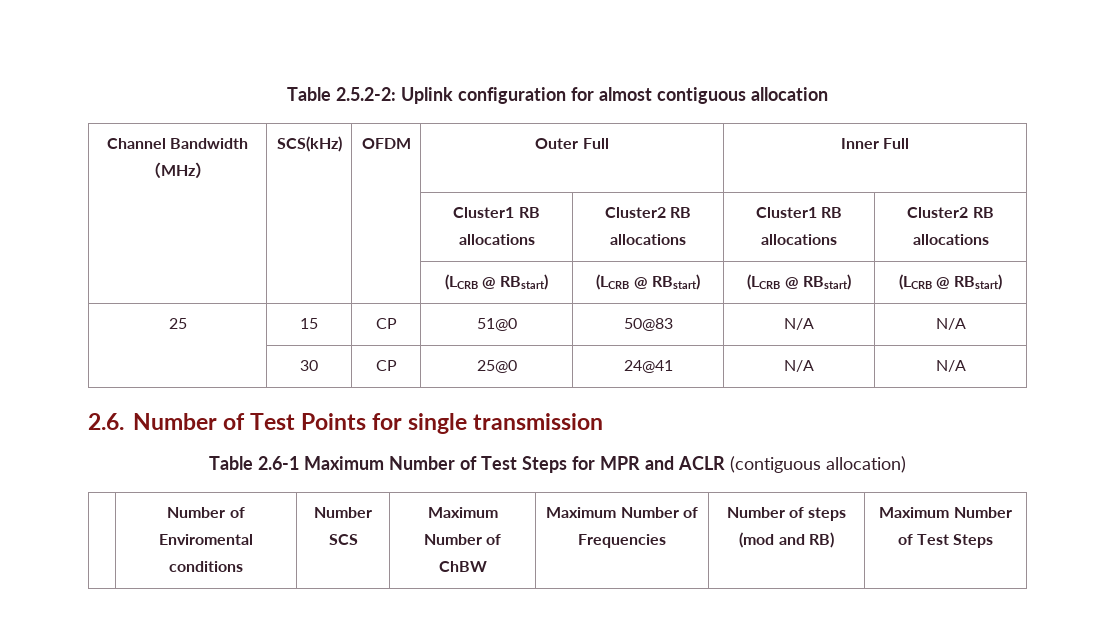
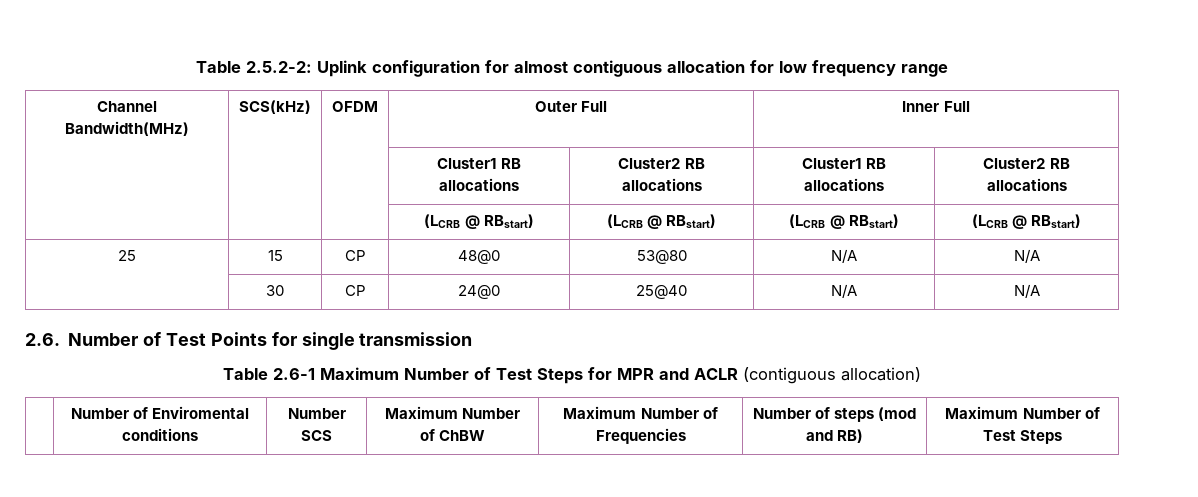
[106,138,249,149] [144,162,211,178] // Channel Bandwidth（MHz） -> [750,60,948,77] [97,101,157,112] [65,121,189,136] for low frequency range // Channel Bandwidth(MHz)
[476,318,517,331] [623,318,673,331] 51@0 | 50@83 -> [458,250,500,264] [636,250,687,264] 48@0 | 53@80
[476,360,517,373] [623,360,673,373] 25@0 | 24@41 -> [458,285,500,299] [636,285,687,299] 24@0 | 25@40

